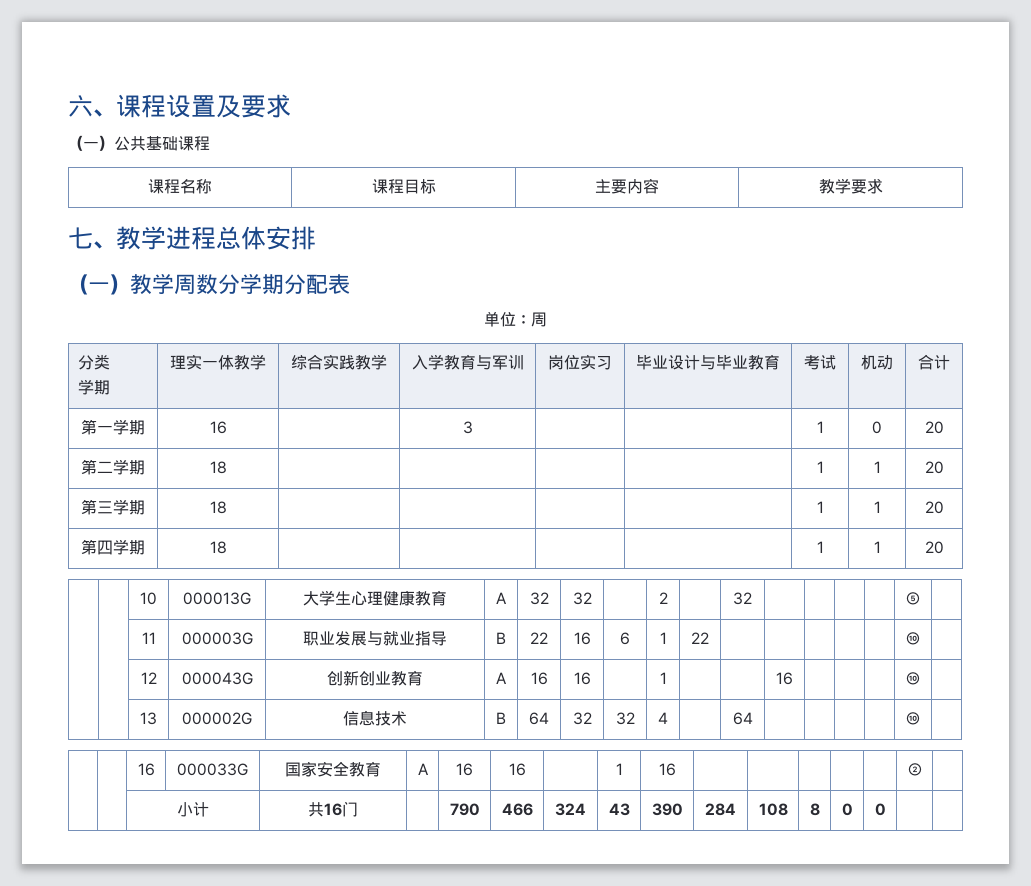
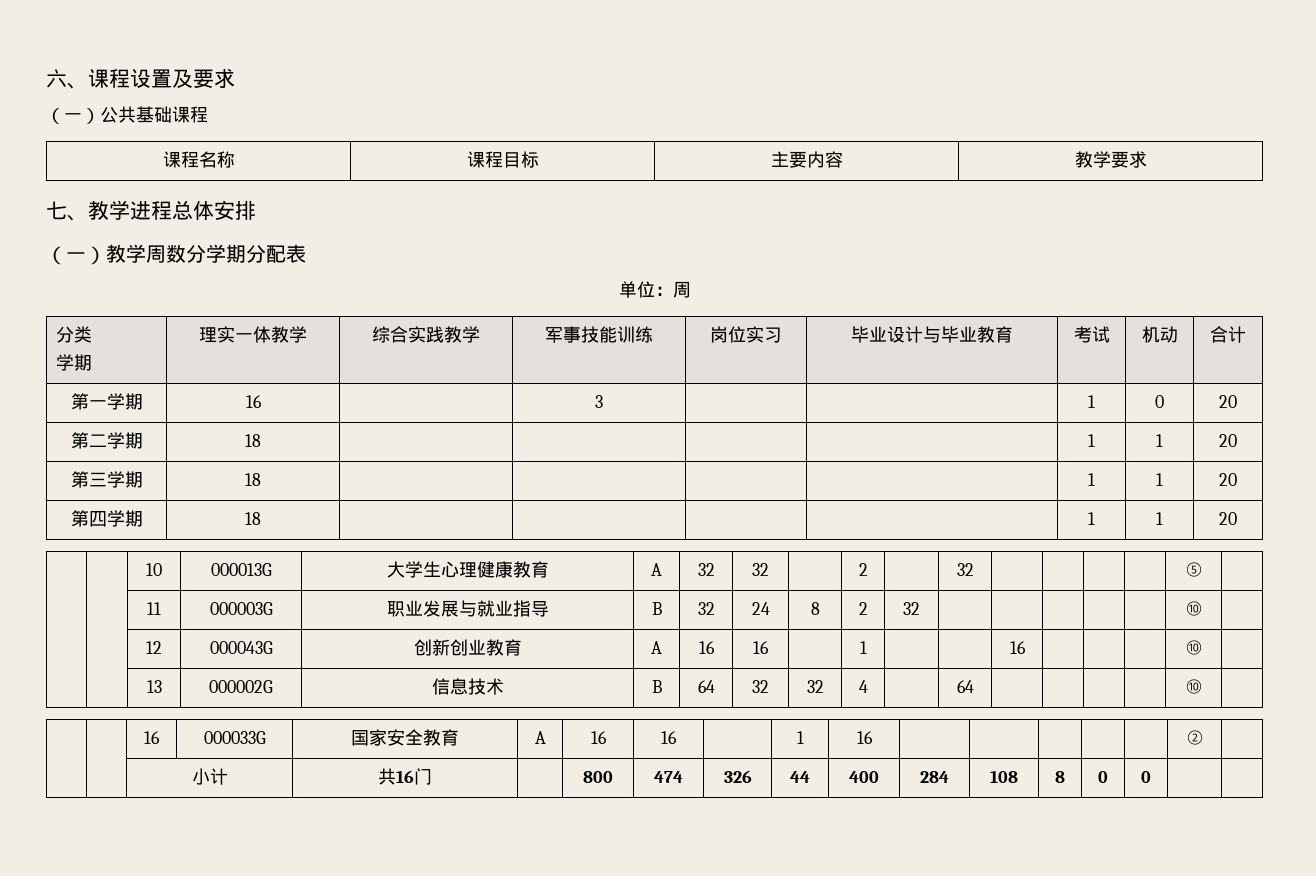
[411,354,508,370] 入学教育与军 -> [545,326,617,343] 军事技能
(524, 362) none -> [635,326,653,343] 练
[530,632,548,644] [573,632,591,645] [620,632,630,645] [659,632,667,644] [691,632,709,644] 22 | 16 | 6 | 1 | 22 -> [697,602,715,615] [751,602,770,615] [810,602,820,615] [858,602,868,615] [903,602,920,615] 32 | 24 | 8 | 2 | 32
[449,803,480,816] [501,803,533,816] [555,803,586,816] [608,803,630,816] [651,803,683,816] 790 | 466 | 324 | 43 | 390 -> [583,771,613,783] [654,771,683,783] [723,770,752,783] [790,771,810,783] [849,771,879,783] 800 | 474 | 326 | 44 | 400

